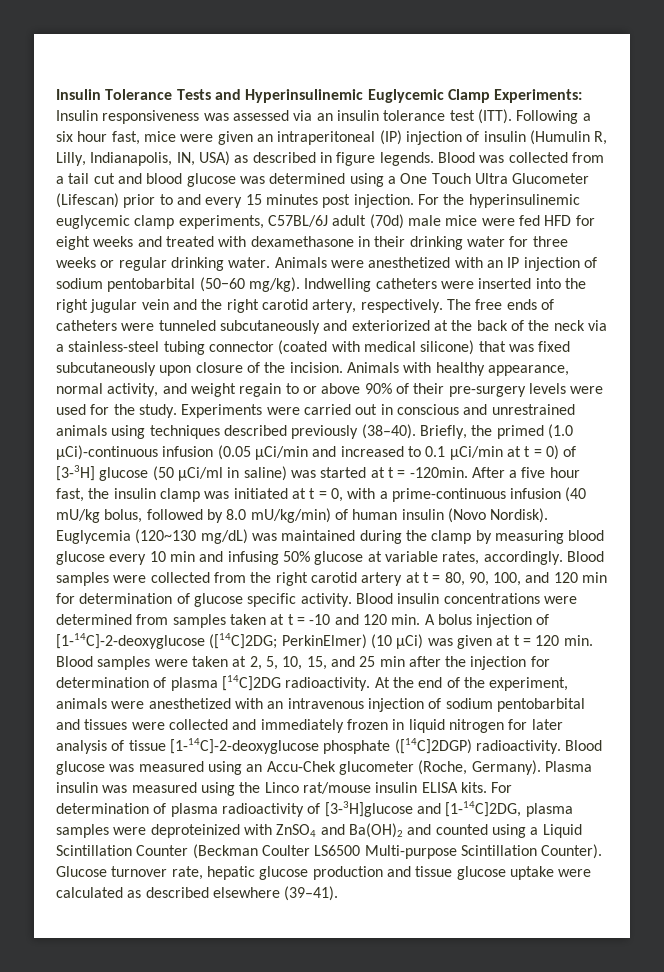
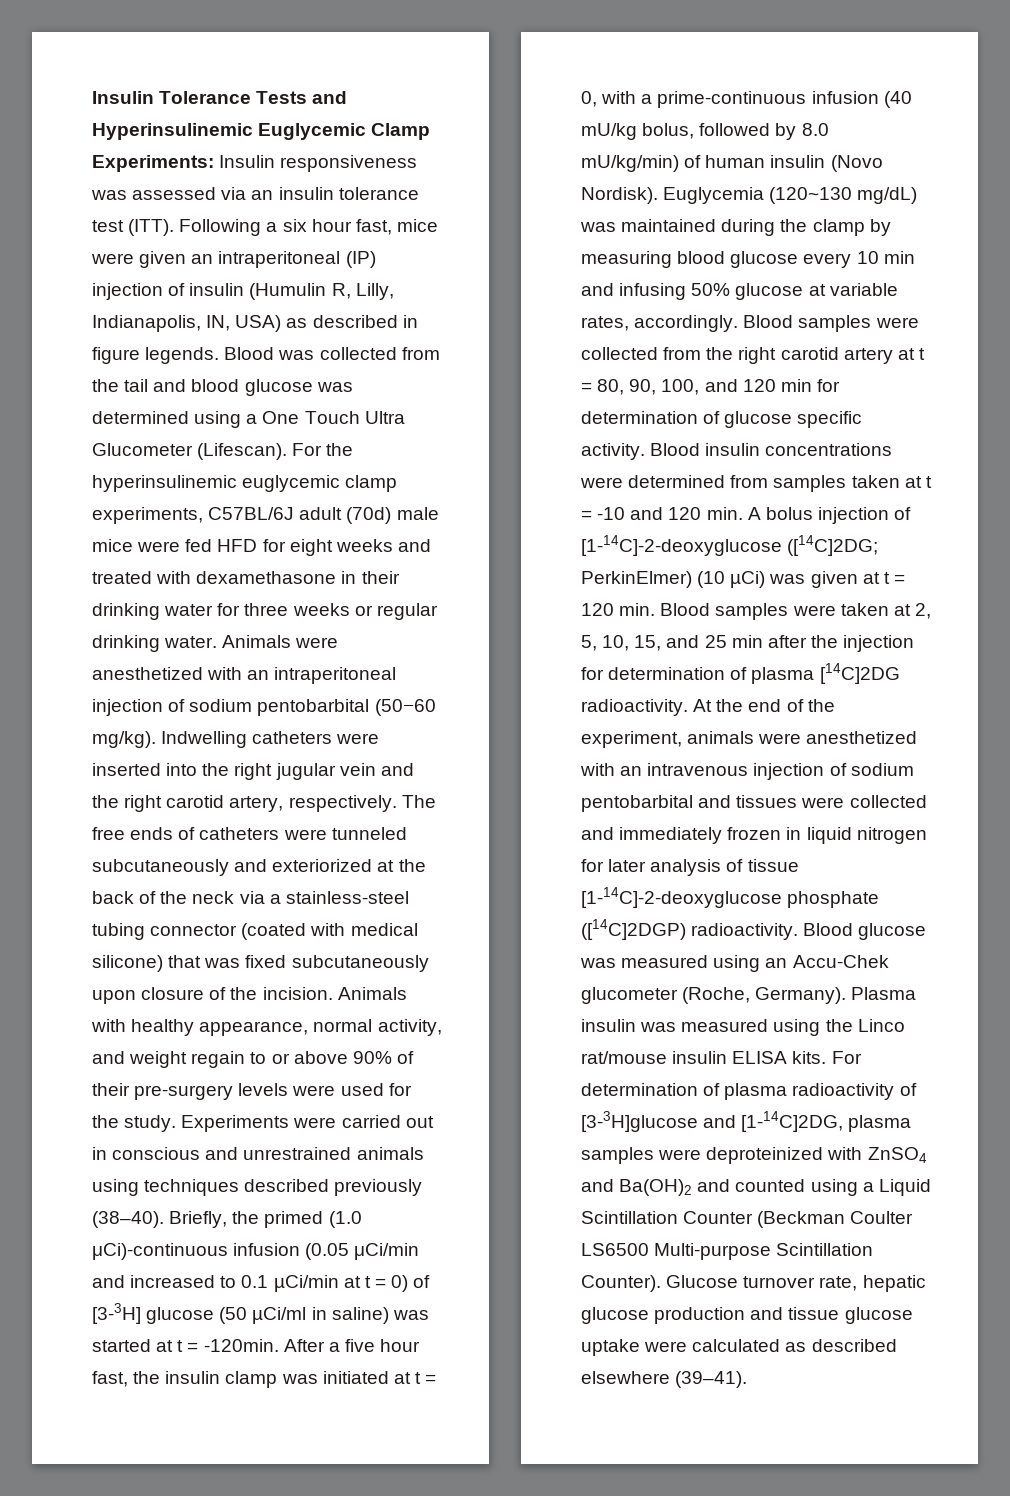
[56,173,115,184] a tail cut -> [92,379,149,392] the tail
[56,193,414,208] (Lifescan) prior to and every 15 minutes post injection. -> [197,443,288,460] (Lifescan).
[507,257,520,268] IP -> [274,667,397,684] intraperitoneal

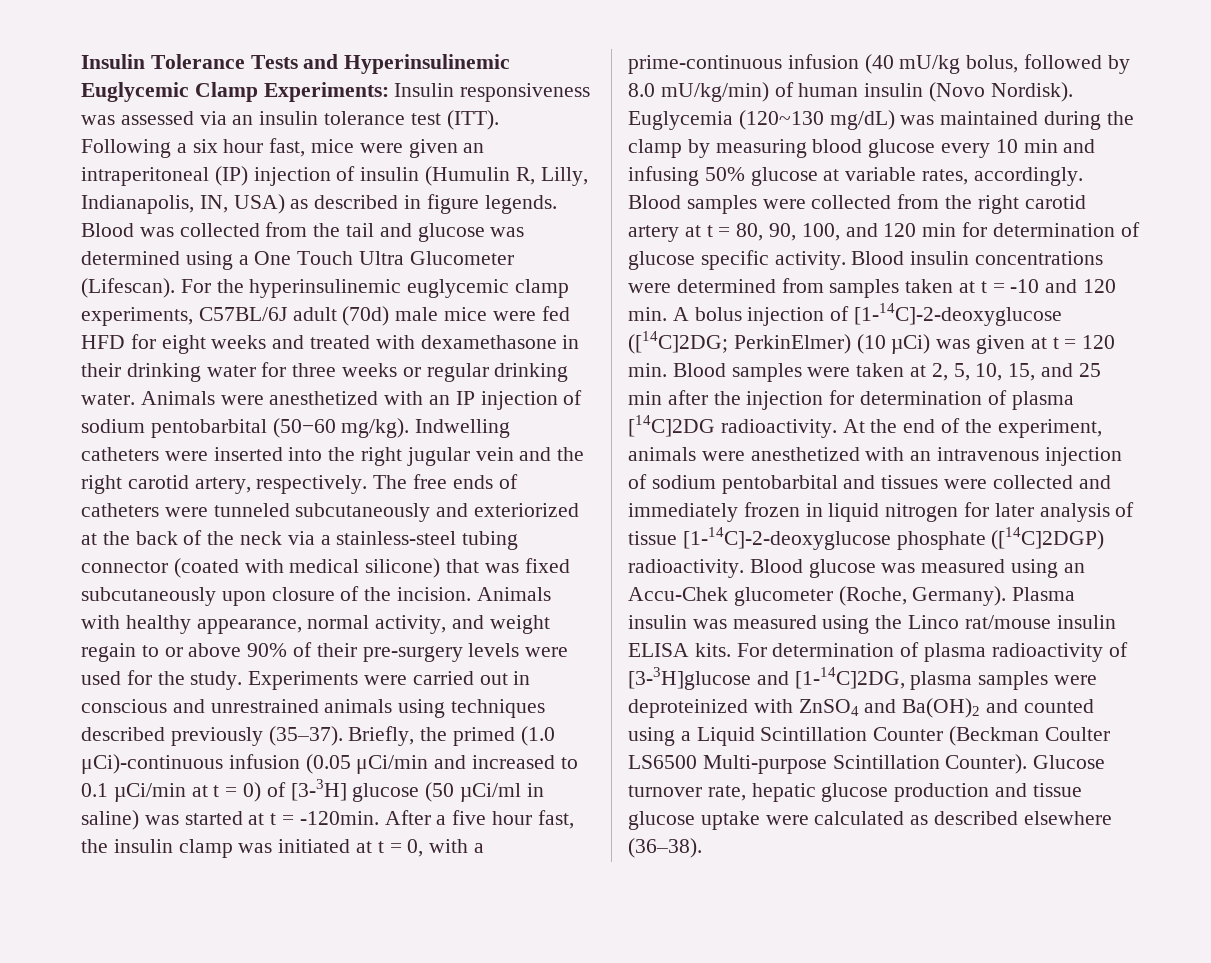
[191,379,240,392] blood -> (412, 230) none
[274,667,397,684] intraperitoneal -> [455,391,475,405] IP
[92,1211,164,1228] (38–40). -> [268,726,343,746] (35–37).
[675,1371,748,1388] (39–41). -> [628,838,702,858] (36–38).

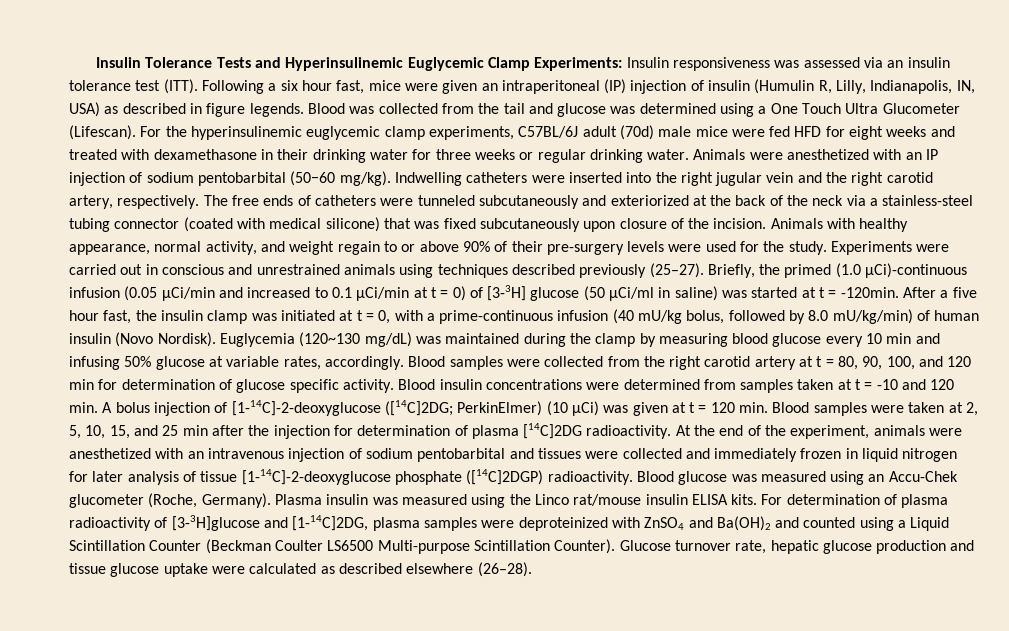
[268,726,343,746] (35–37). -> [649,263,704,278] (25–27).
[628,838,702,858] (36–38). -> [477,562,532,577] (26–28).

